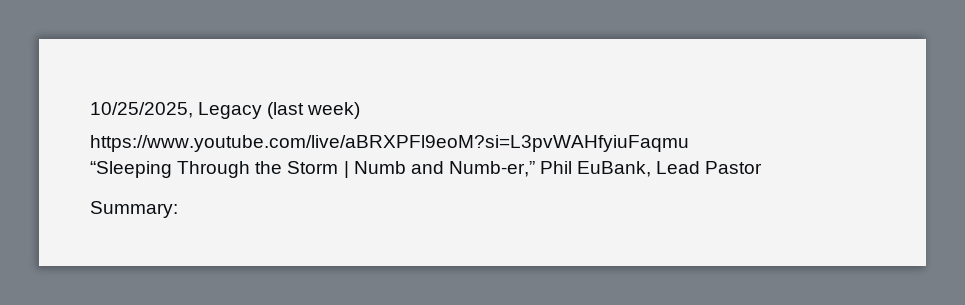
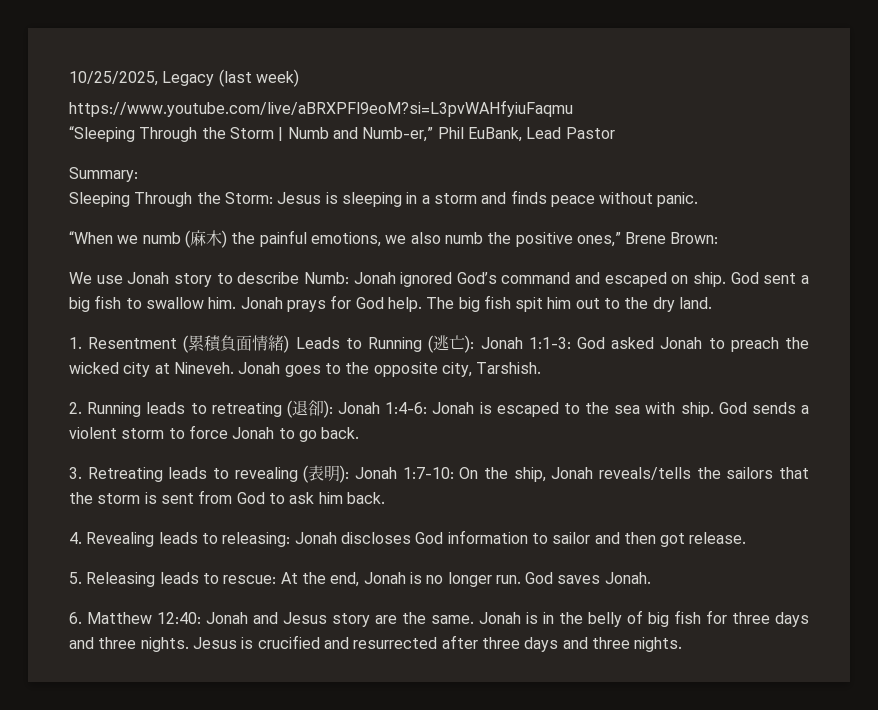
(178, 209) none -> [69,190,699,207] [69,230,719,248] [69,272,809,287] [69,295,713,312] [69,335,809,353] [69,362,542,377] [69,400,809,418] [69,425,360,442] [69,465,809,483] [69,490,385,504] [69,530,747,547] [69,572,651,587] [69,610,809,627] [69,635,683,652] // Sleeping Through the Storm: Jesus is sleeping in a storm and finds peace without panic. // “When we numb (麻木) the painful emotions, we also numb the positive ones,” Brene Brown: // We use Jonah story to describe Numb: Jonah ignored God’s command and escaped on ship. God sent a big fish to swallow him. Jonah prays for God help. The big fish spit him out to the dry land. // 1. Resentment (累積負面情緒) Leads to Running (逃亡): Jonah 1:1-3: God asked Jonah to preach the wicked city at Nineveh. Jonah goes to the opposite city, Tarshish. // 2. Running leads to retreating (退卻): Jonah 1:4-6: Jonah is escaped to the sea with ship. God sends a violent storm to force Jonah to go back. // 3. Retreating leads to revealing (表明): Jonah 1:7-10: On the ship, Jonah reveals/tells the sailors that the storm is sent from God to ask him back. // 4. Revealing leads to releasing: Jonah discloses God information to sailor and then got release. // 5. Releasing leads to rescue: At the end, Jonah is no longer run. God saves Jonah. // 6. Matthew 12:40: Jonah and Jesus story are the same. Jonah is in the belly of big fish for three days and three nights. Jesus is crucified and resurrected after three days and three nights.

